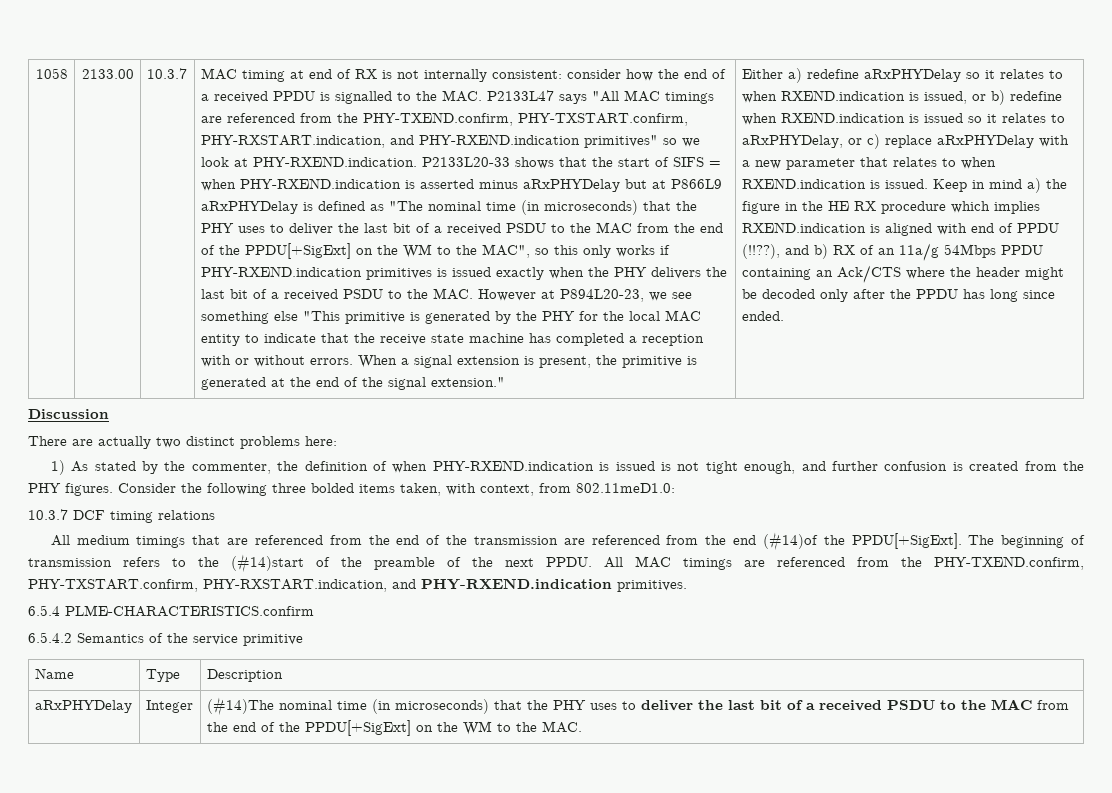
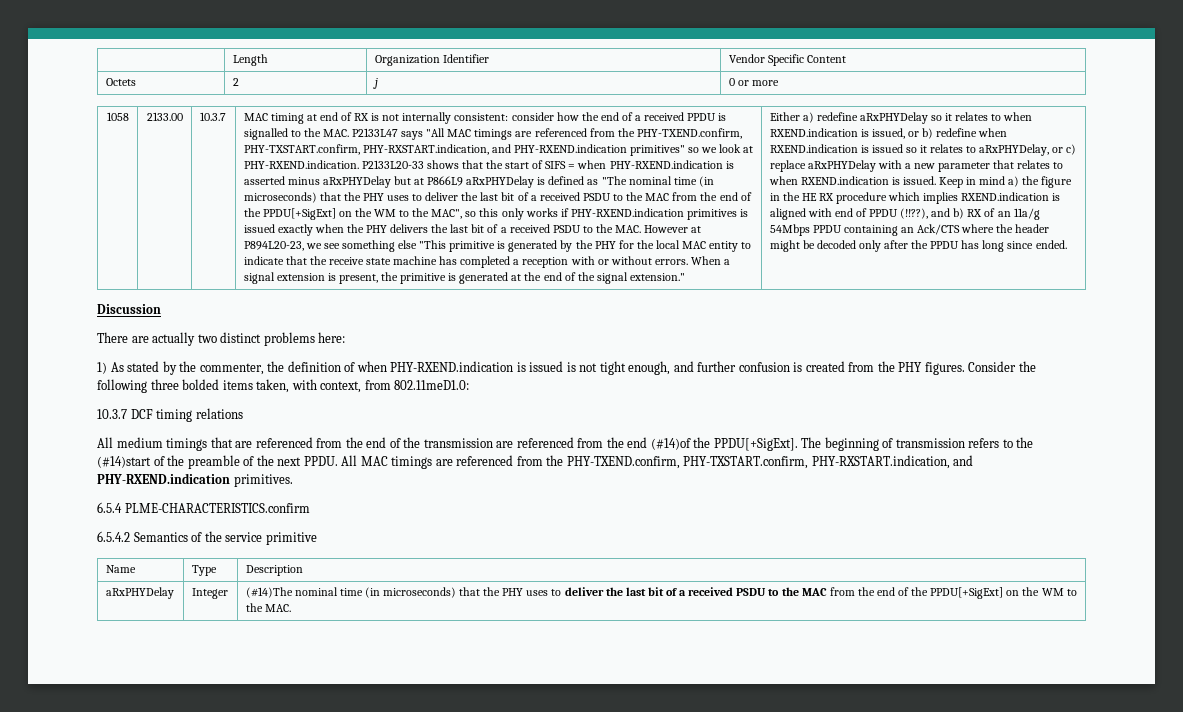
(36, 73) none -> [232,54,268,66] [374,54,489,66] [728,54,846,66] [105,78,136,86] [232,78,239,86] [372,78,378,89] [728,78,779,86] | Length | Organization Identifier | Vendor Specific Content // Octets | 2 | j | 0 or more //

